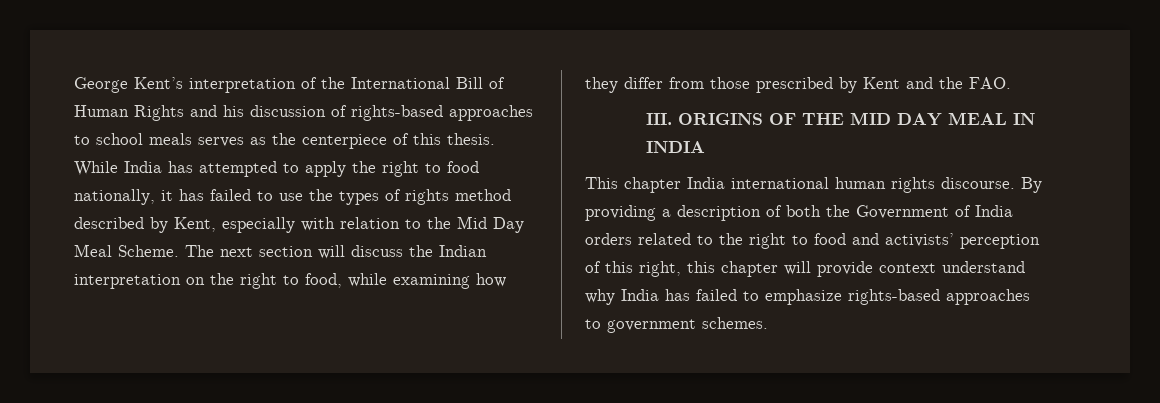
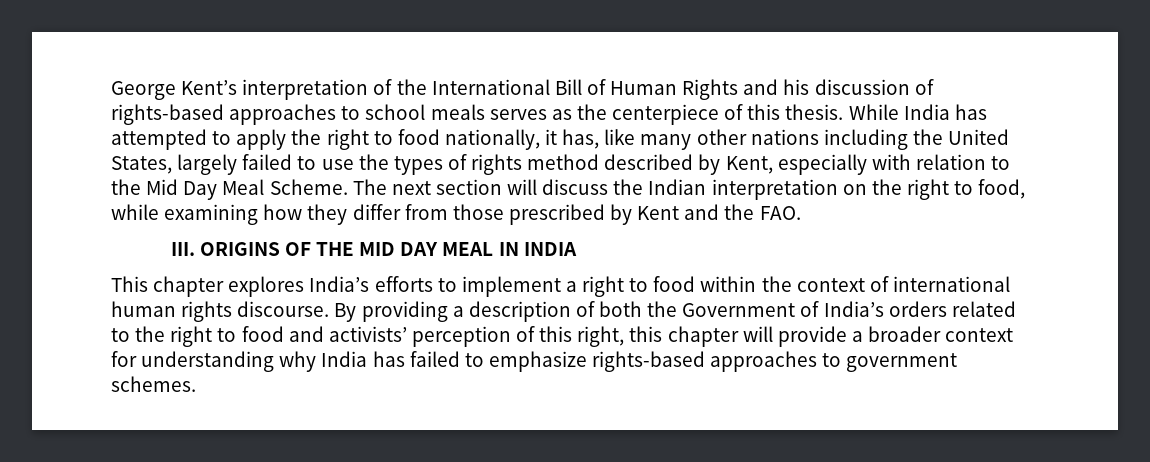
[179,189,204,201] has -> [562,129,1010,150] [111,154,238,175] has, like many other nations including the United States, largely
[687,177,725,189] India -> [228,276,889,297] explores India’s efforts to implement a right to food within the context of
[975,205,1013,217] India -> [823,301,884,317] India’s
[879,261,1025,273] context understand -> [851,326,1014,342] [111,351,275,372] a broader context for understanding

